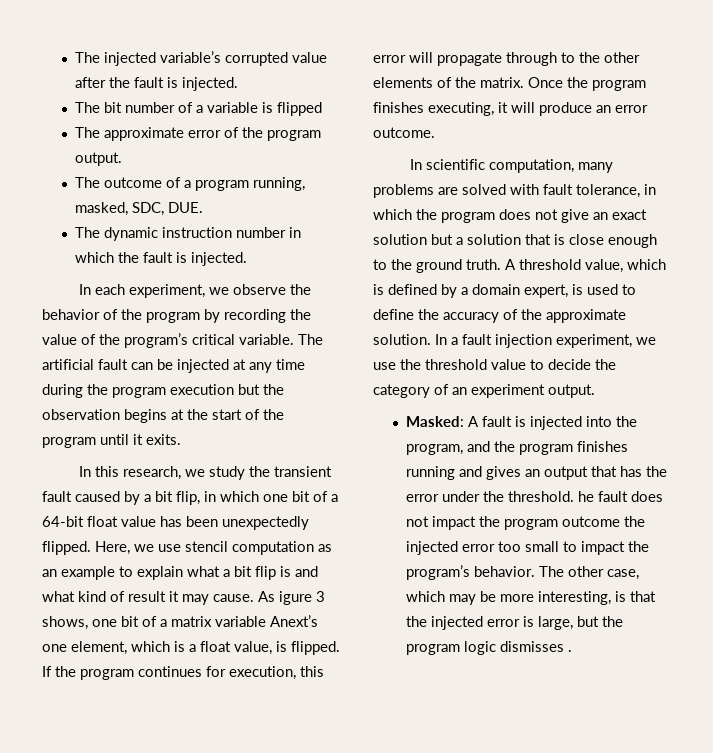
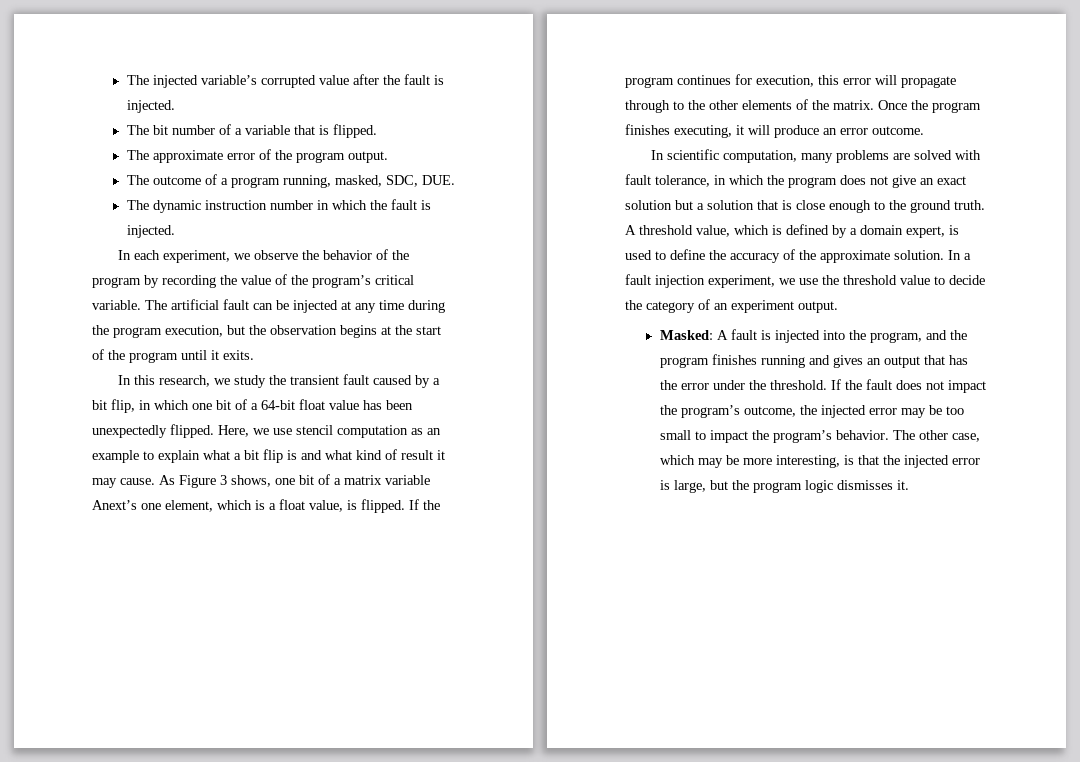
[261,102,322,116] is flipped -> [293,124,377,138] that is flipped.
[170,384,234,395] execution -> [165,325,223,337] execution,
[279,591,312,605] igure -> [179,475,216,488] Figure
[577,491,594,502] he -> [830,379,862,390] If the
[503,516,645,530] [405,541,495,555] program outcome the injected error -> [680,405,942,418] program’s outcome, the injected error may be
[567,650,572,652] . -> [896,480,909,490] it.

